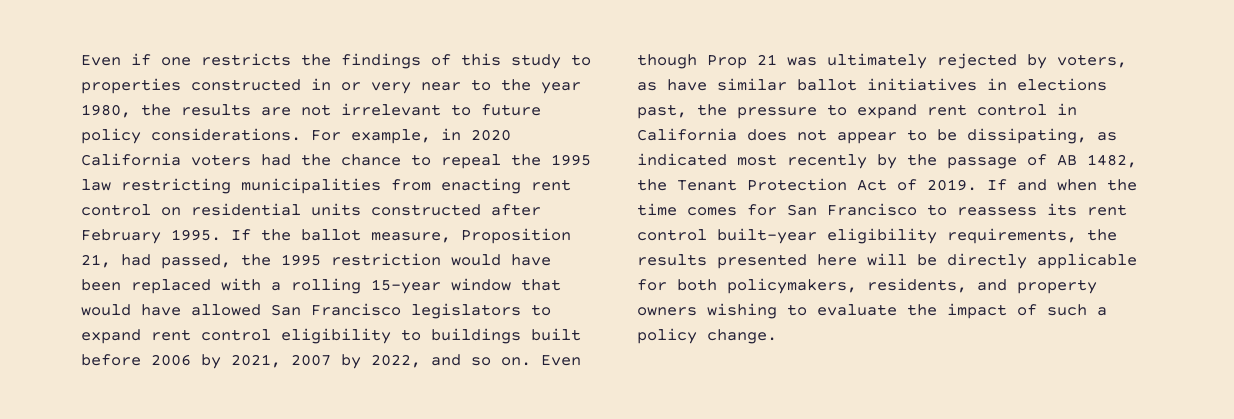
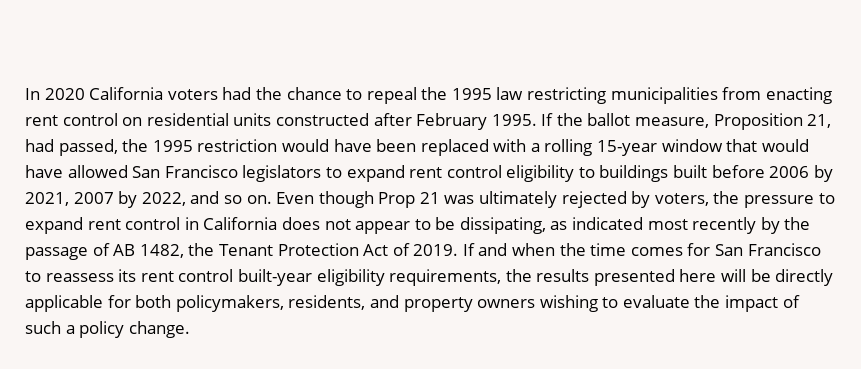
[81,53,591,69] [81,78,581,94] [81,103,541,118] [81,128,461,144] Even if one restricts the findings of this study to properties constructed in or very near to the year 1980, the results are not irrelevant to future policy considerations. For example, in -> [25,88,40,100] In
[637,78,1107,91] [637,104,687,119] as have similar ballot initiatives in elections past, -> (709, 199) none

